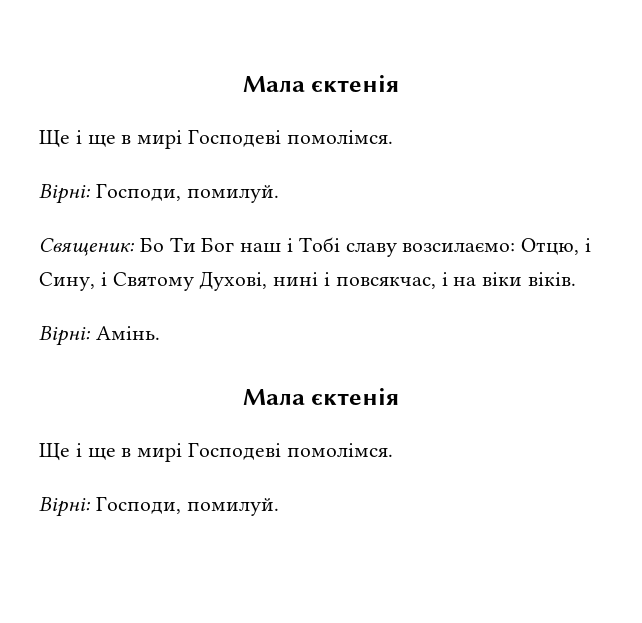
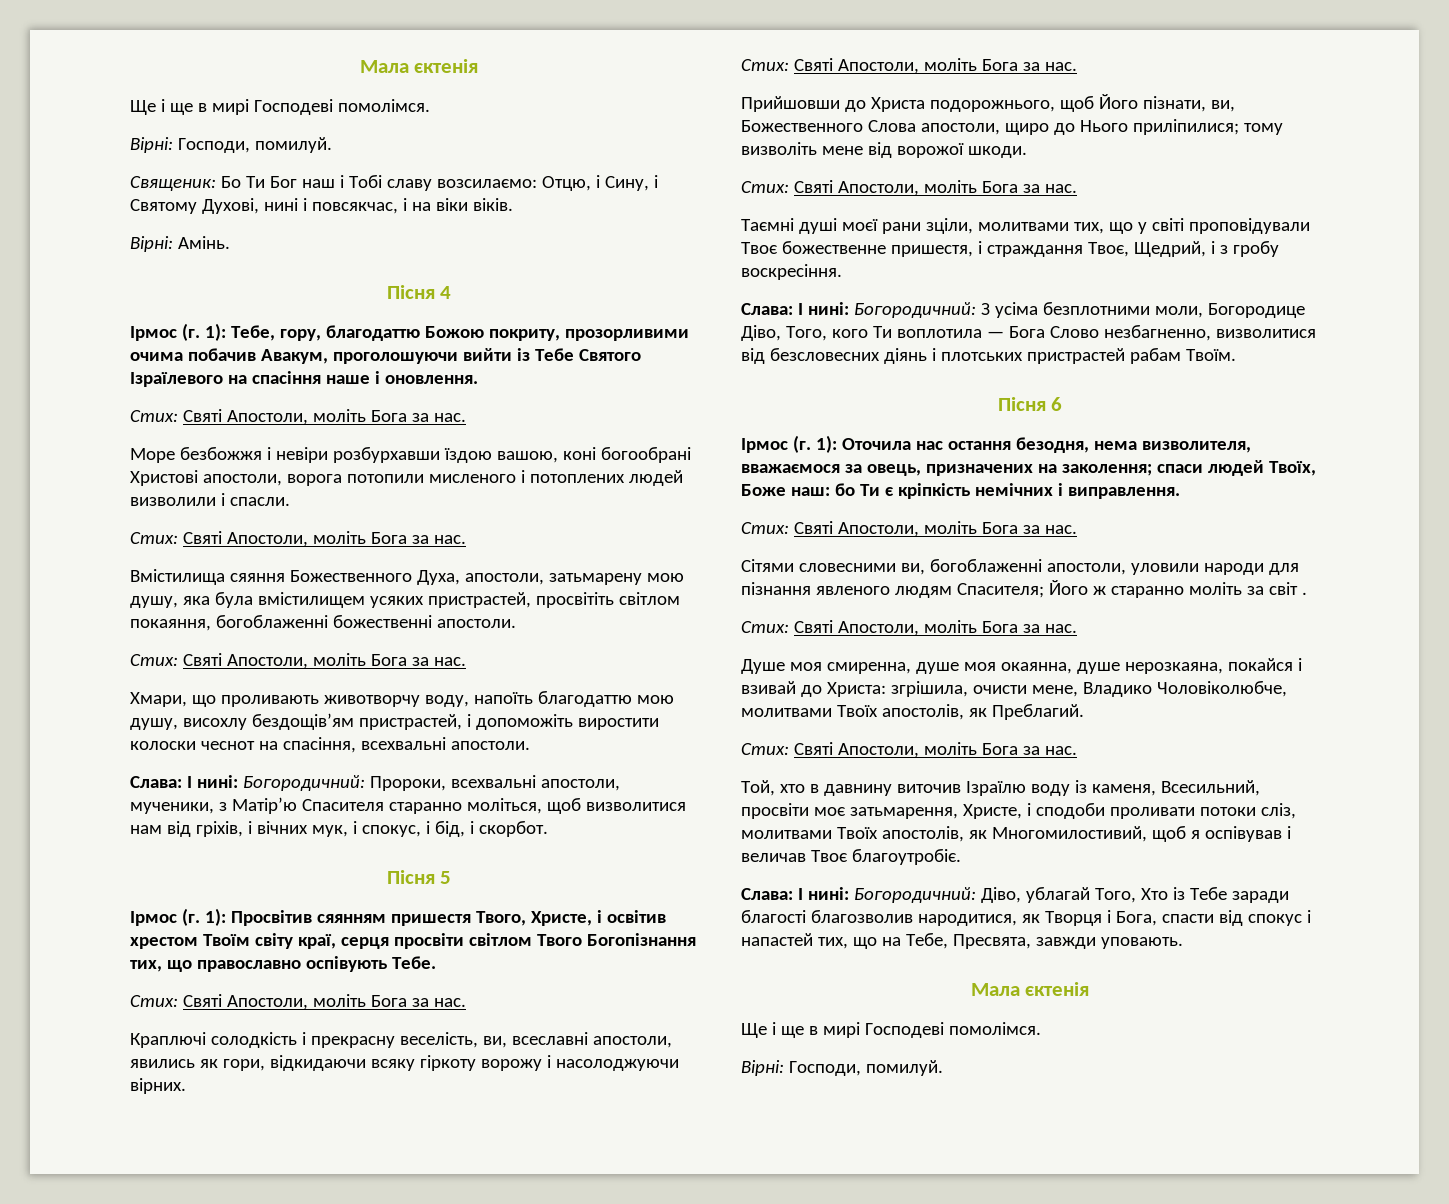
(160, 333) none -> [386,285,452,299] [130,323,689,341] [130,348,641,364] [130,371,478,387] [130,409,466,425] [130,447,691,463] [130,470,683,486] [130,493,290,506] [130,531,466,547] [130,569,684,585] [130,592,680,608] [130,615,516,631] [130,653,466,669] [130,691,674,707] [130,713,659,730] [130,737,530,753] [130,775,620,791] [130,797,686,814] [130,821,548,837] [386,870,452,884] [130,908,666,926] [130,933,696,949] [130,956,436,972] [130,994,466,1010] [130,1032,672,1048] [130,1055,679,1071] [130,1078,186,1094] [741,58,1077,74] [741,94,1235,112] [741,119,1283,135] [741,142,1027,158] [741,180,1077,196] [741,218,1310,234] [741,241,1279,257] [741,264,842,280] [741,302,1305,318] [741,325,1316,341] [741,348,1236,364] [997,397,1063,411] [741,435,1251,453] [741,460,1316,476] [741,483,1180,499] [741,521,1077,537] [741,559,1299,575] [741,580,1307,598] [741,620,1077,636] [741,658,1302,674] [741,681,1287,697] [741,704,1084,720] [741,742,1077,758] [741,780,1260,796] [741,803,1296,819] [741,826,1291,842] [741,849,961,865] [741,887,1289,903] [741,910,1311,926] [741,933,1183,949] // Пісня 4 // Ірмос (г. 1): Тебе, гору, благодаттю Божою покриту, прозорливими очима побачив Авакум, проголошуючи вийти із Тебе Святого Ізраїлевого на спасіння наше і оновлення. // Стих: Святі Апостоли, моліть Бога за нас. // Море безбожжя і невіри розбурхавши їздою вашою, коні богообрані Христові апостоли, ворога потопили мисленого і потоплених людей визволили і спасли. // Стих: Святі Апостоли, моліть Бога за нас. // Вмістилища сяяння Божественного Духа, апостоли, затьмарену мою душу, яка була вмістилищем усяких пристрастей, просвітіть світлом покаяння, богоблаженні божественні апостоли. // Стих: Святі Апостоли, моліть Бога за нас. // Хмари, що проливають животворчу воду, напоїть благодаттю мою душу, висохлу бездощів’ям пристрастей, і допоможіть виростити колоски чеснот на спасіння, всехвальні апостоли. // Слава: І нині: Богородичний: Пророки, всехвальні апостоли, мученики, з Матір’ю Спасителя старанно моліться, щоб визволитися нам від гріхів, і вічних мук, і спокус, і бід, і скорбот. // Пісня 5 // Ірмос (г. 1): Просвітив сяянням пришестя Твого, Христе, і освітив хрестом Твоїм світу краї, серця просвіти світлом Твого Богопізнання тих, що православно оспівують Тебе. // Стих: Святі Апостоли, моліть Бога за нас. // Краплючі солодкість і прекрасну веселість, ви, всеславні апостоли, явились як гори, відкидаючи всяку гіркоту ворожу і насолоджуючи вірних. // Стих: Святі Апостоли, моліть Бога за нас. // Прийшовши до Христа подорожнього, щоб Його пізнати, ви, Божественного Слова апостоли, щиро до Нього приліпилися; тому визволіть мене від ворожої шкоди. // Стих: Святі Апостоли, моліть Бога за нас. // Таємні душі моєї рани зціли, молитвами тих, що у світі проповідували Твоє божественне пришестя, і страждання Твоє, Щедрий, і з гробу воскресіння. // Слава: І нині: Богородичний: З усіма безплотними моли, Богородице Діво, Того, кого Ти воплотила — Бога Слово незбагненно, визволитися від безсловесних діянь і плотських пристрастей рабам Твоїм. // Пісня 6 // Ірмос (г. 1): Оточила нас остання безодня, нема визволителя, вважаємося за овець, призначених на заколення; спаси людей Твоїх, Боже наш: бо Ти є кріпкість немічних і виправлення. // Стих: Святі Апостоли, моліть Бога за нас. // Сітями словесними ви, богоблаженні апостоли, уловили народи для пізнання явленого людям Спасителя; Його ж старанно моліть за світ . // Стих: Святі Апостоли, моліть Бога за нас. // Душе моя смиренна, душе моя окаянна, душе нерозкаяна, покайся і взивай до Христа: згрішила, очисти мене, Владико Чоловіколюбче, молитвами Твоїх апостолів, як Преблагий. // Стих: Святі Апостоли, моліть Бога за нас. // Той, хто в давнину виточив Ізраїлю воду із каменя, Всесильний, просвіти моє затьмарення, Христе, і сподоби проливати потоки сліз, молитвами Твоїх апостолів, як Многомилостивий, щоб я оспівував і величав Твоє благоутробіє. // Слава: І нині: Богородичний: Діво, ублагай Того, Хто із Тебе заради благості благозволив народитися, як Творця і Бога, спасти від спокус і напастей тих, що на Тебе, Пресвята, завжди уповають.

